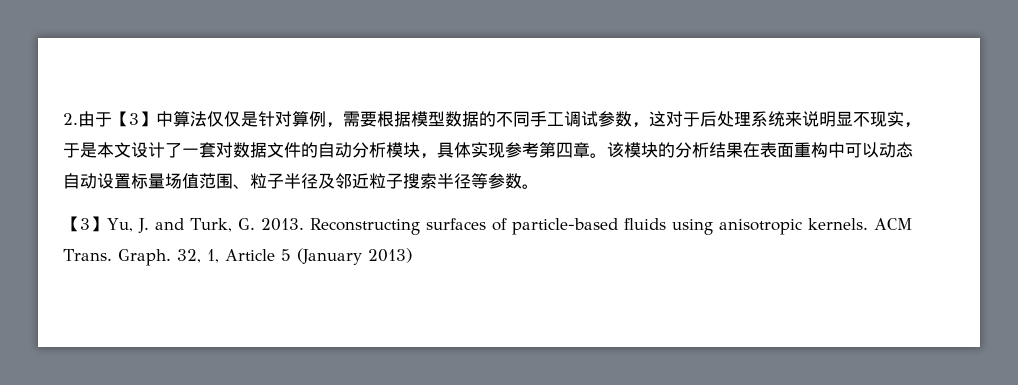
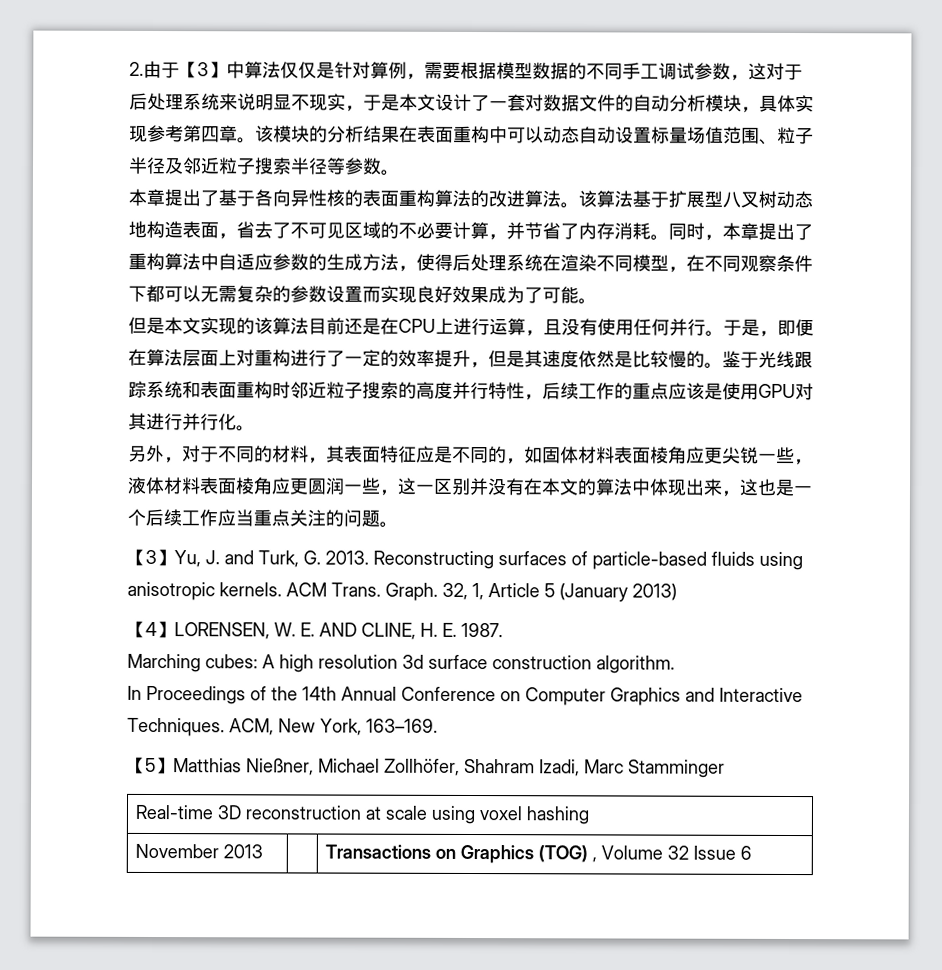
(539, 186) none -> [128,188,813,209] [128,220,813,241] [128,252,813,273] [128,284,597,305] [128,316,814,337] [128,348,813,369] [128,380,814,401] [128,412,255,432] [128,444,813,466] [127,476,812,497] [127,508,398,528] // 本章提出了基于各向异性核的表面重构算法的改进算法。该算法基于扩展型八叉树动态地构造表面，省去了不可见区域的不必要计算，并节省了内存消耗。同时，本章提出了重构算法中自适应参数的生成方法，使得后处理系统在渲染不同模型，在不同观察条件下都可以无需复杂的参数设置而实现良好效果成为了可能。 // 但是本文实现的该算法目前还是在CPU上进行运算，且没有使用任何并行。于是，即便在算法层面上对重构进行了一定的效率提升，但是其速度依然是比较慢的。鉴于光线跟踪系统和表面重构时邻近粒子搜索的高度并行特性，后续工作的重点应该是使用GPU对其进行并行化。 // 另外，对于不同的材料，其表面特征应是不同的，如固体材料表面棱角应更尖锐一些，液体材料表面棱角应更圆润一些，这一区别并没有在本文的算法中体现出来，这也是一个后续工作应当重点关注的问题。
(412, 255) none -> [127,620,503,640] [127,653,675,674] [127,685,803,706] [127,717,438,737] [127,756,725,778] [135,804,590,825] [135,843,264,859] [325,844,753,864] // 【4】LORENSEN, W. E. AND CLINE, H. E. 1987. // Marching cubes: A high resolution 3d surface construction algorithm. // In Proceedings of the 14th Annual Conference on Computer Graphics and Interactive Techniques. ACM, New York, 163–169. // 【5】Matthias Nießner, Michael Zollhöfer, Shahram Izadi, Marc Stamminger // Real-time 3D reconstruction at scale using voxel hashing // November 2013 | | Transactions on Graphics (TOG) , Volume 32 Issue 6

